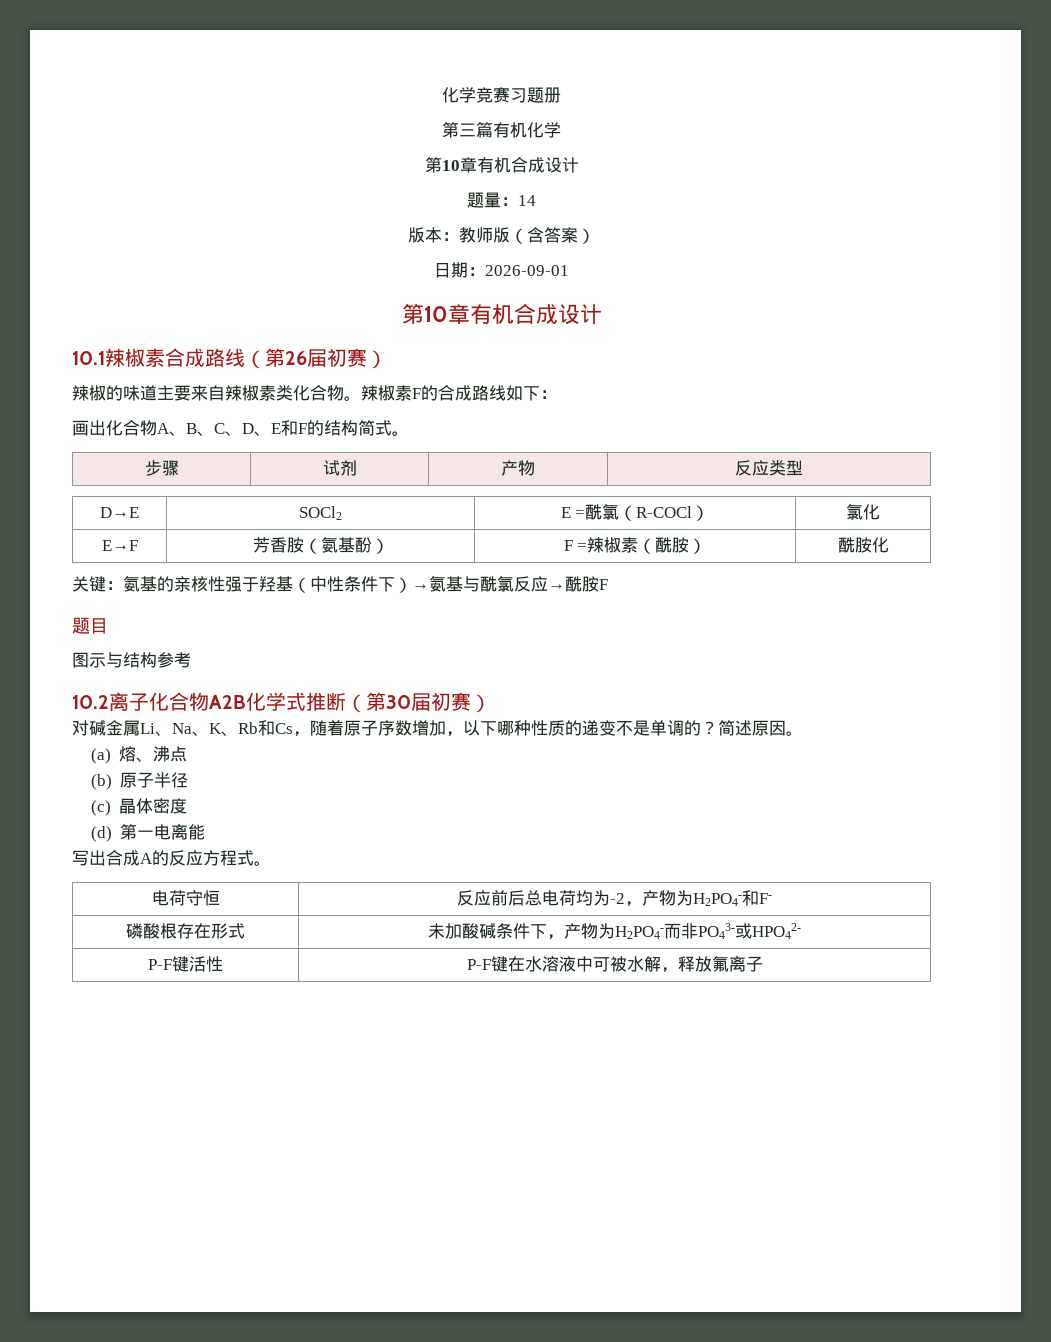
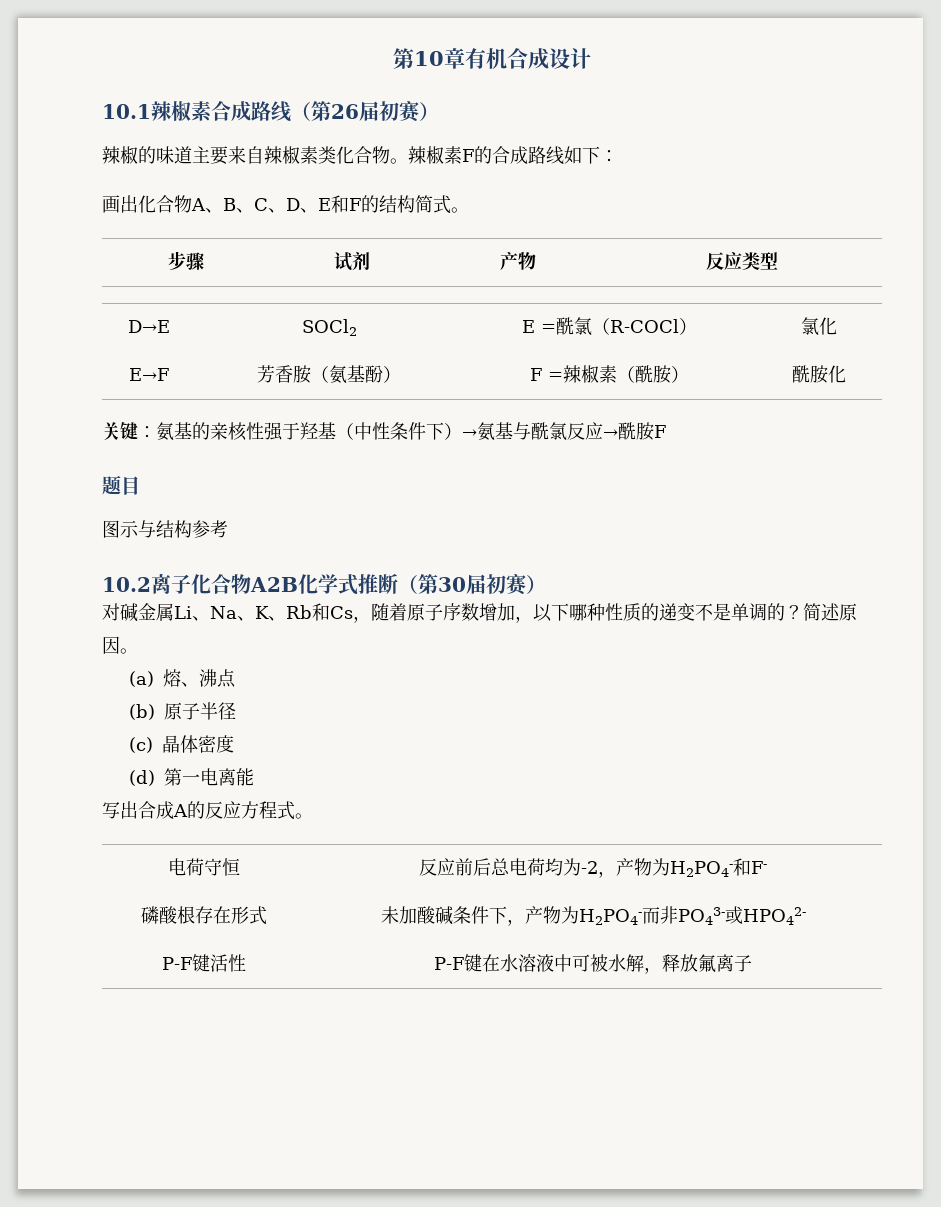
[442,87,561,103] [442,122,561,138] [424,157,579,173] [467,192,536,208] [408,227,595,244] [434,262,569,278] 化学竞赛习题册 // 第三篇有机化学 // 第10章有机合成设计 // 题量：14 // 版本：教师版（含答案） // 日期：2026-09-01 // -> (393, 58) none

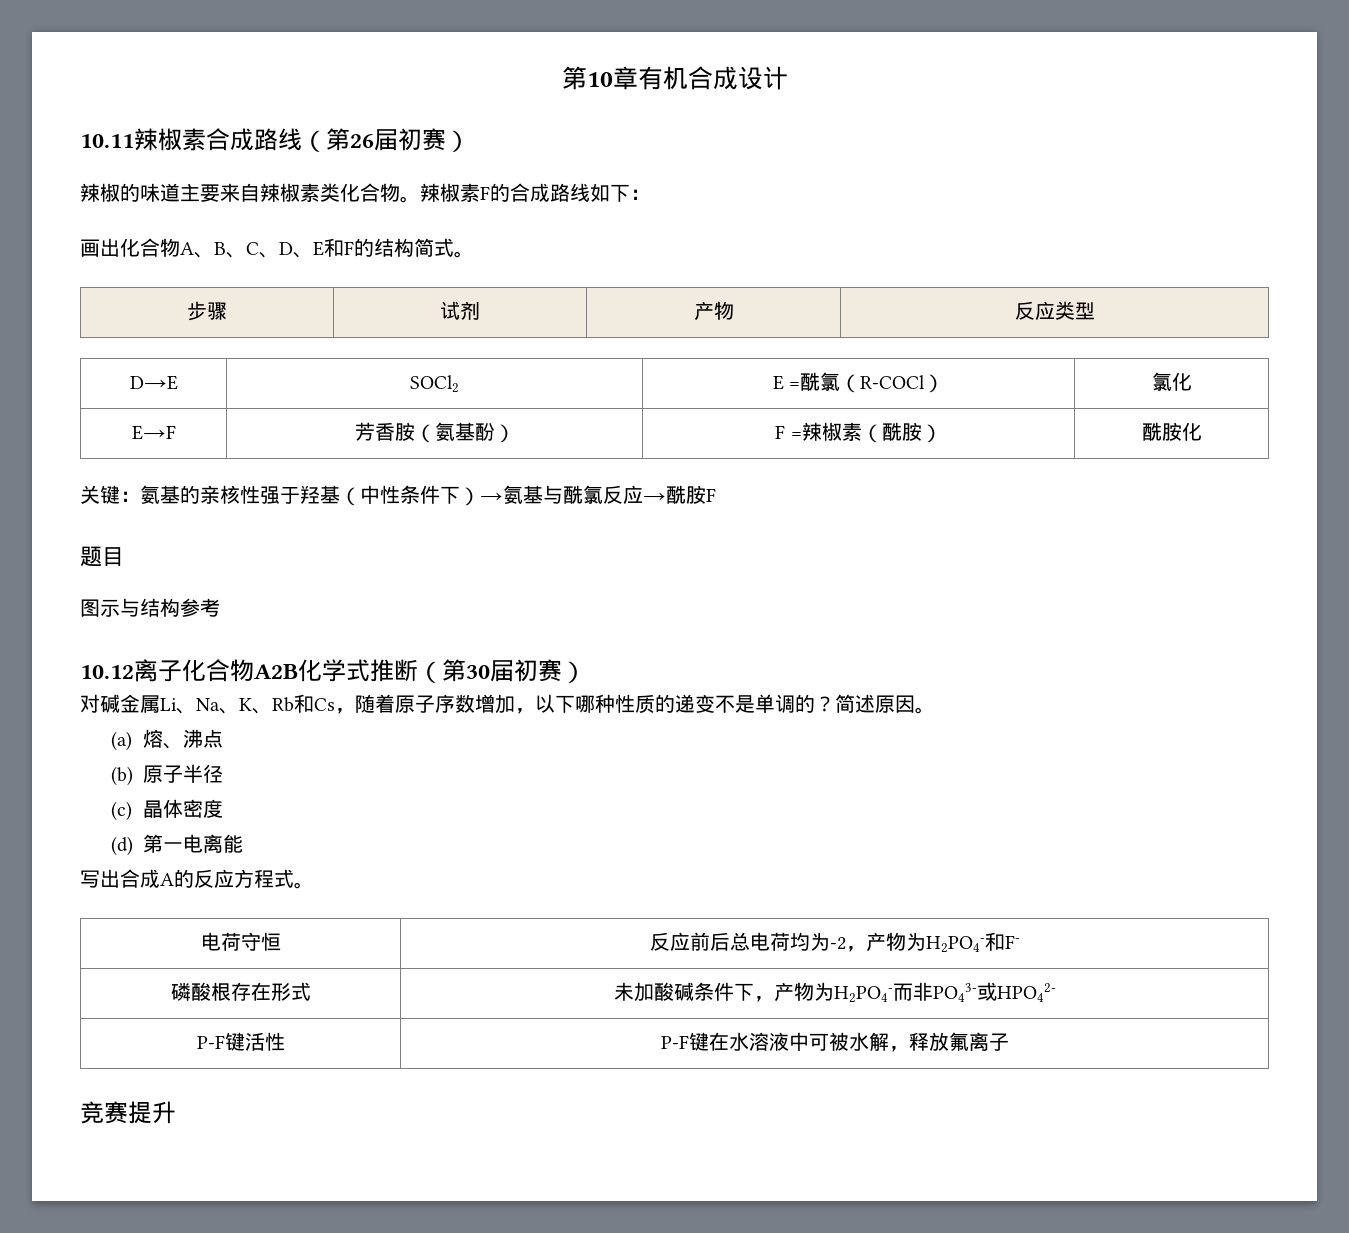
[102,104,151,119] 10.1 -> [80,134,134,148] 10.11
[102,577,151,592] 10.2 -> [80,665,134,679] 10.12
(752, 963) none -> [80,1101,176,1124] // 竞赛提升

